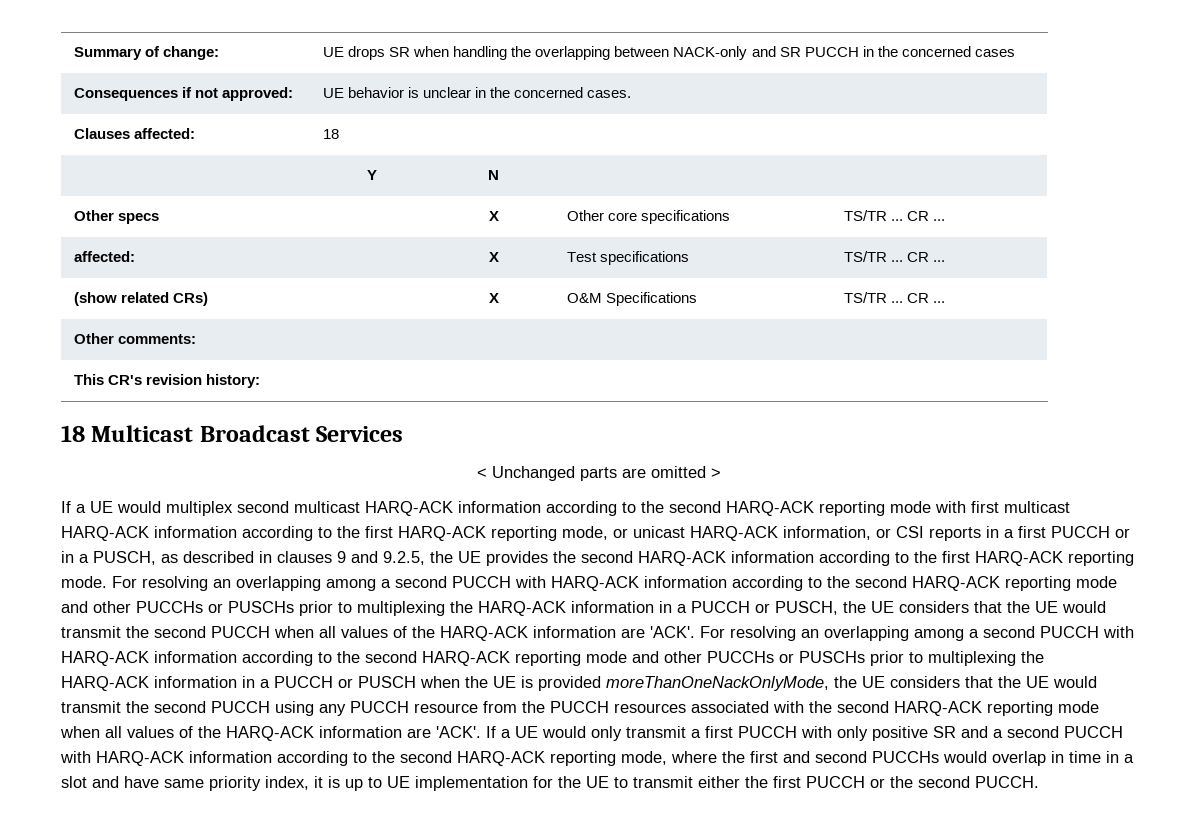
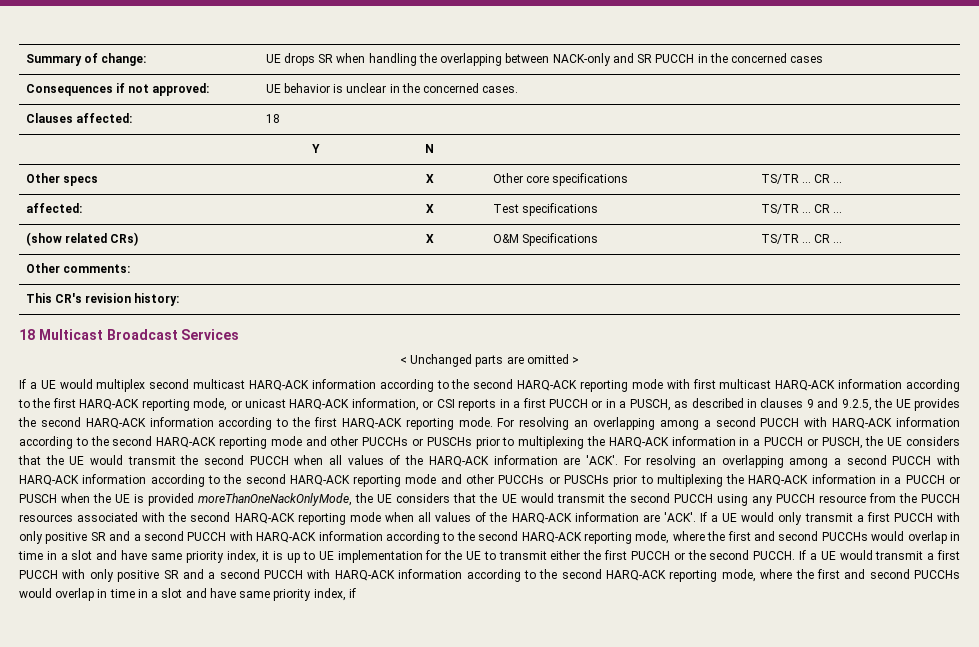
(1039, 782) none -> [799,550,961,560] [19,569,960,582] [19,588,356,601] If a UE would transmit a first PUCCH with only positive SR and a second PUCCH with HARQ-ACK information according to the second HARQ-ACK reporting mode, where the first and second PUCCHs would overlap in time in a slot and have same priority index, if

